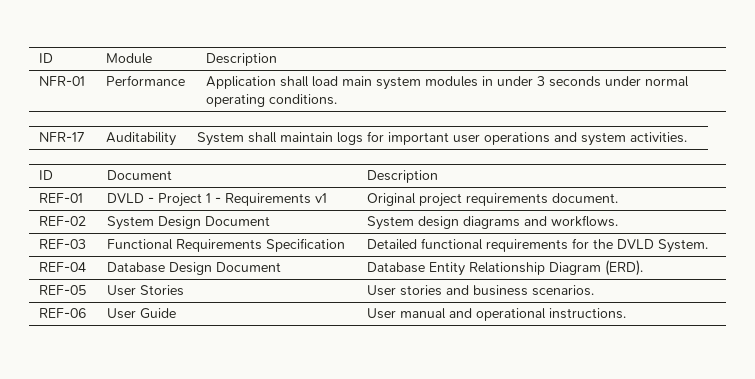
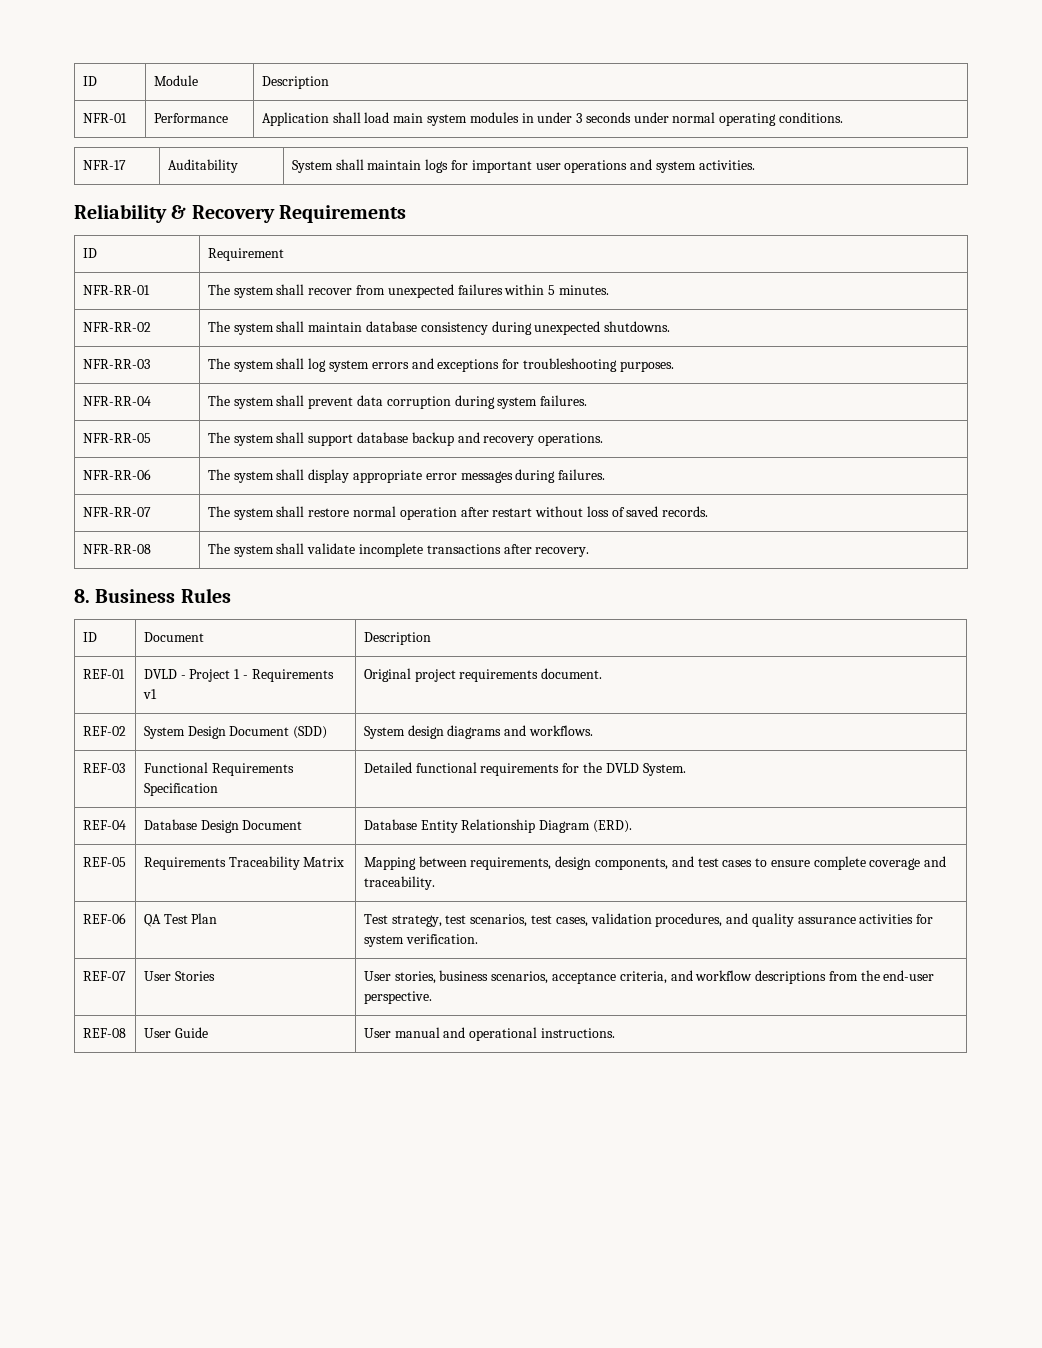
(688, 137) none -> [74,204,406,223] [82,248,97,258] [207,248,284,261] [82,285,150,295] [207,284,609,298] [82,322,151,332] [207,321,671,335] [82,359,150,369] [207,358,674,372] [82,396,151,406] [207,395,588,409] [82,433,151,443] [207,432,604,446] [82,469,151,480] [207,469,606,483] [82,507,151,517] [207,506,709,520] [82,544,151,554] [207,543,590,557] [74,588,231,603] // Reliability & Recovery Requirements // ID | Requirement // NFR-RR-01 | The system shall recover from unexpected failures within 5 minutes. // NFR-RR-02 | The system shall maintain database consistency during unexpected shutdowns. // NFR-RR-03 | The system shall log system errors and exceptions for troubleshooting purposes. // NFR-RR-04 | The system shall prevent data corruption during system failures. // NFR-RR-05 | The system shall support database backup and recovery operations. // NFR-RR-06 | The system shall display appropriate error messages during failures. // NFR-RR-07 | The system shall restore normal operation after restart without loss of saved records. // NFR-RR-08 | The system shall validate incomplete transactions after recovery. // 8. Business Rules
(271, 221) none -> [293,726,328,739] (SDD)
[107,285,185,296] [367,285,595,296] [39,308,87,318] User Stories | User stories and business scenarios. // REF-06 -> [143,856,345,870] [363,856,947,870] [363,876,435,890] [82,913,126,924] [143,913,218,927] [363,913,934,927] [363,934,478,947] [82,971,126,981] [143,971,215,981] [363,970,935,984] [363,991,432,1004] [82,1028,126,1038] Requirements Traceability Matrix | Mapping between requirements, design components, and test cases to ensure complete coverage and traceability. // REF-06 | QA Test Plan | Test strategy, test scenarios, test cases, validation procedures, and quality assurance activities for system verification. // REF-07 | User Stories | User stories, business scenarios, acceptance criteria, and workflow descriptions from the end-user perspective. // REF-08

